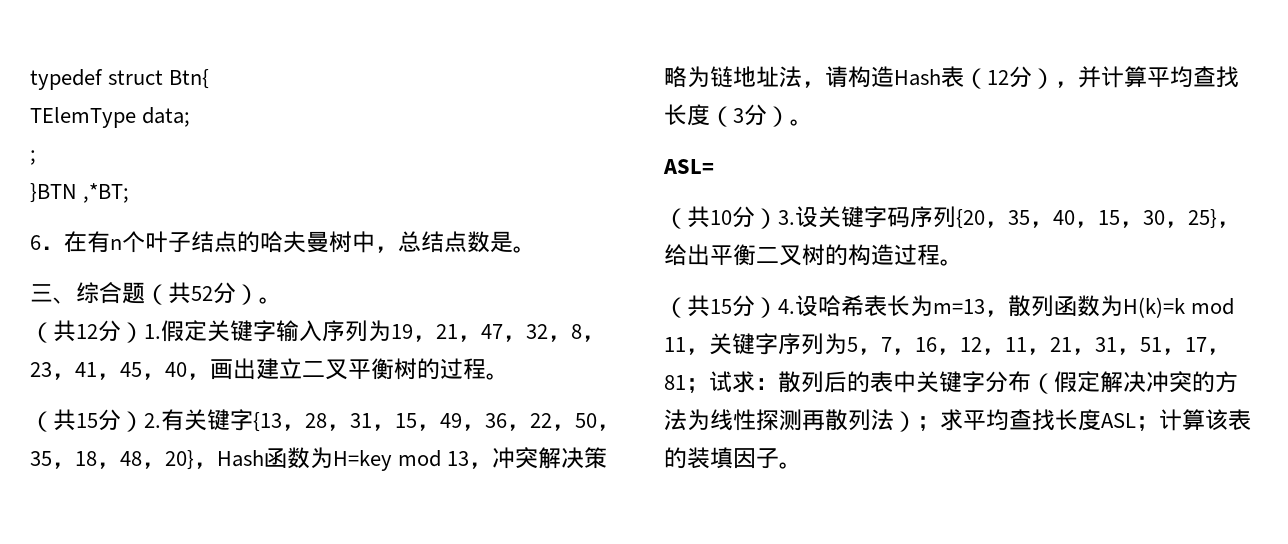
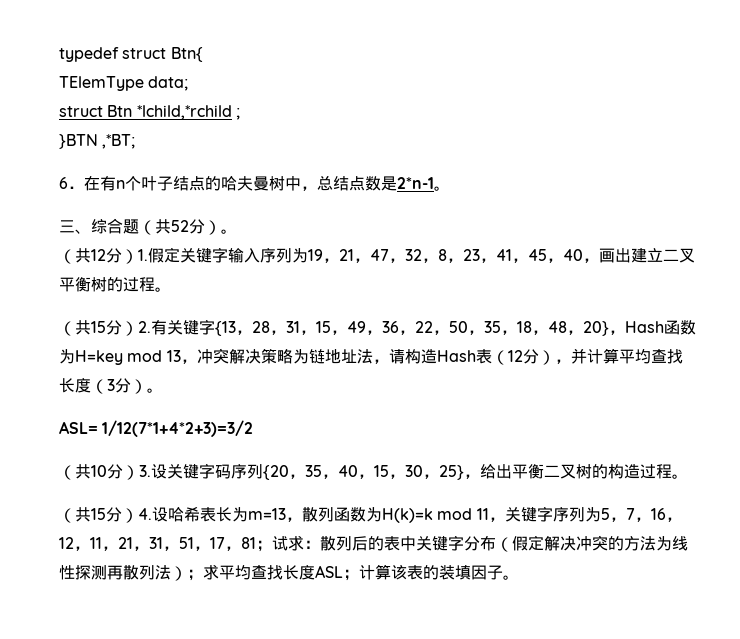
(191, 117) none -> [59,105,232,120] struct Btn *lchild,*rchild
(513, 242) none -> [397,177,434,189] 2*n-1
(714, 166) none -> [102,420,254,437] 1/12(7*1+4*2+3)=3/2

